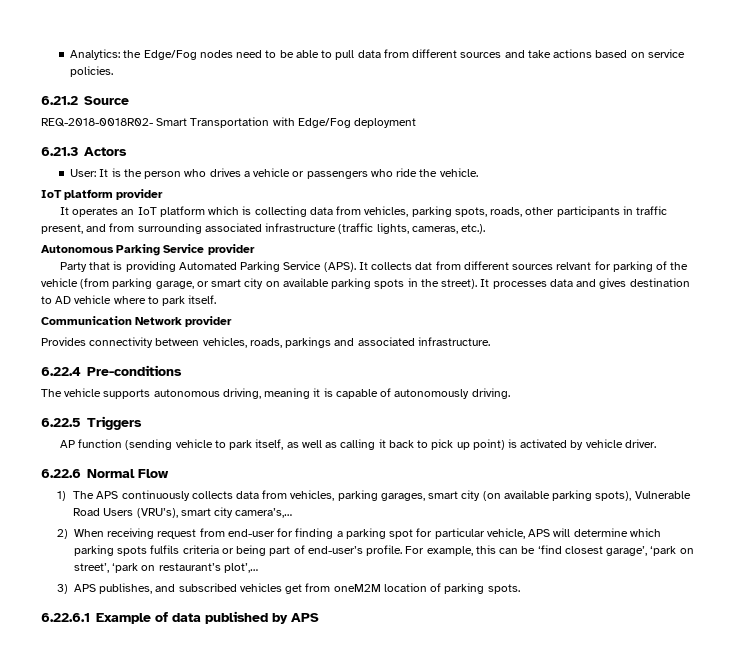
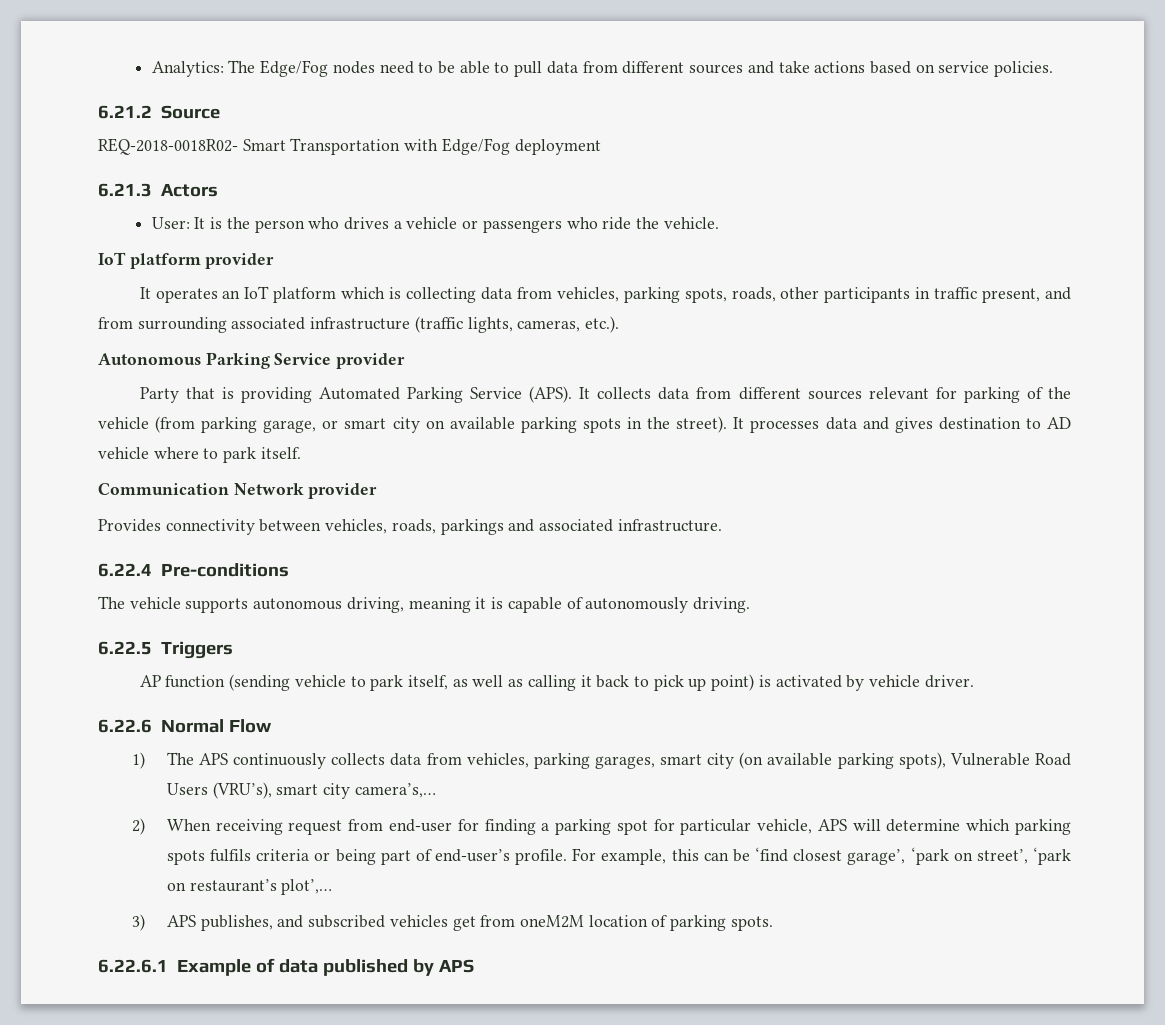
[123,50,142,58] the -> [228,60,256,73] The
[415,261,592,270] dat from different sources relvant -> [658,387,929,400] data from different sources relevant

